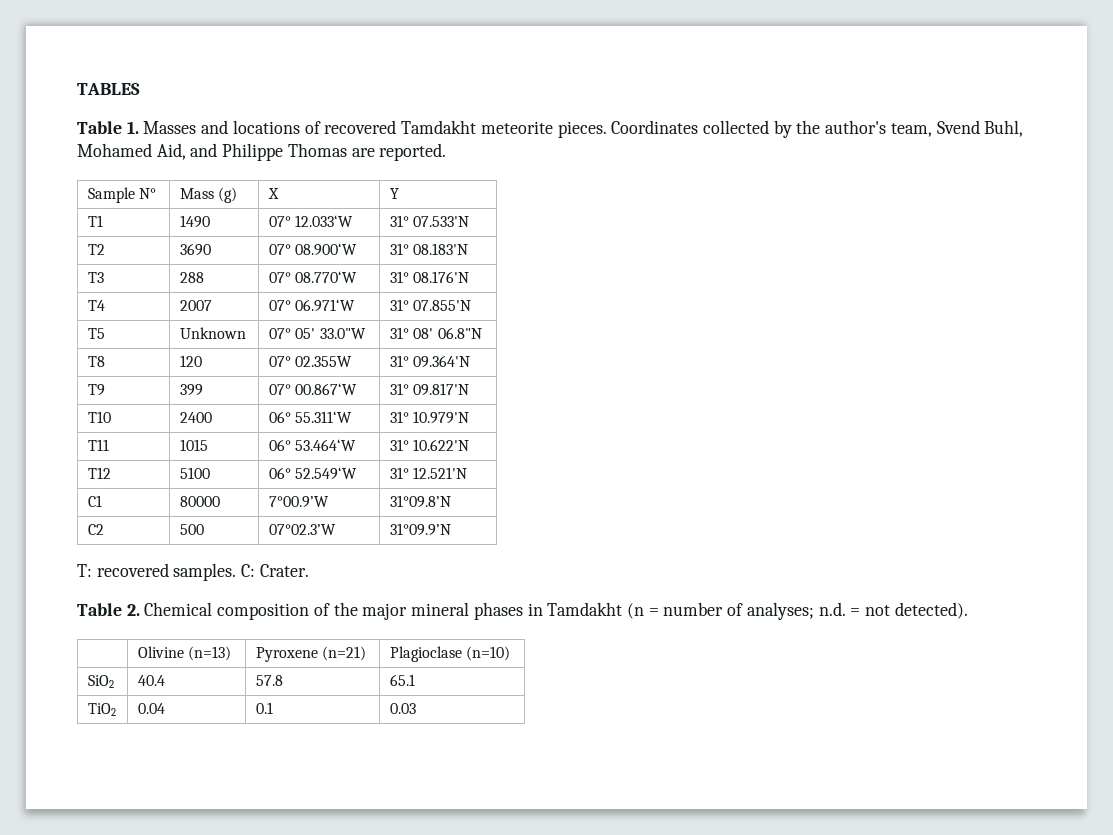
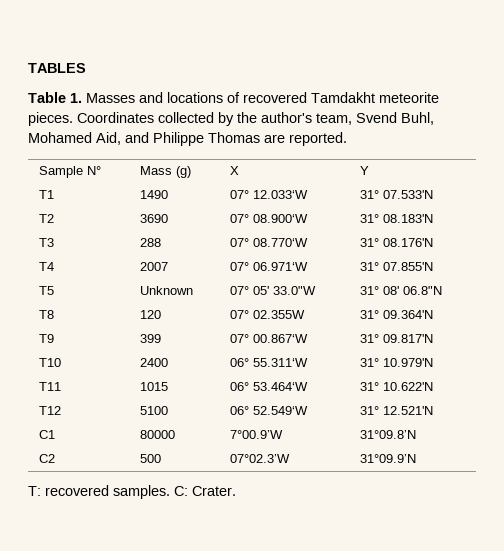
[77,602,968,620] [137,646,232,661] [255,646,367,662] [389,646,511,662] [87,675,114,688] [137,675,165,686] [255,675,283,686] [389,674,415,686] [87,703,116,716] [137,703,165,714] [255,702,273,714] [389,703,416,714] // Table 2. Chemical composition of the major mineral phases in Tamdakht (n = number of analyses; n.d. = not detected). // | Olivine (n=13) | Pyroxene (n=21) | Plagioclase (n=10) // SiO2 | 40.4 | 57.8 | 65.1 // TiO2 | 0.04 | 0.1 | 0.03 -> (236, 491) none

